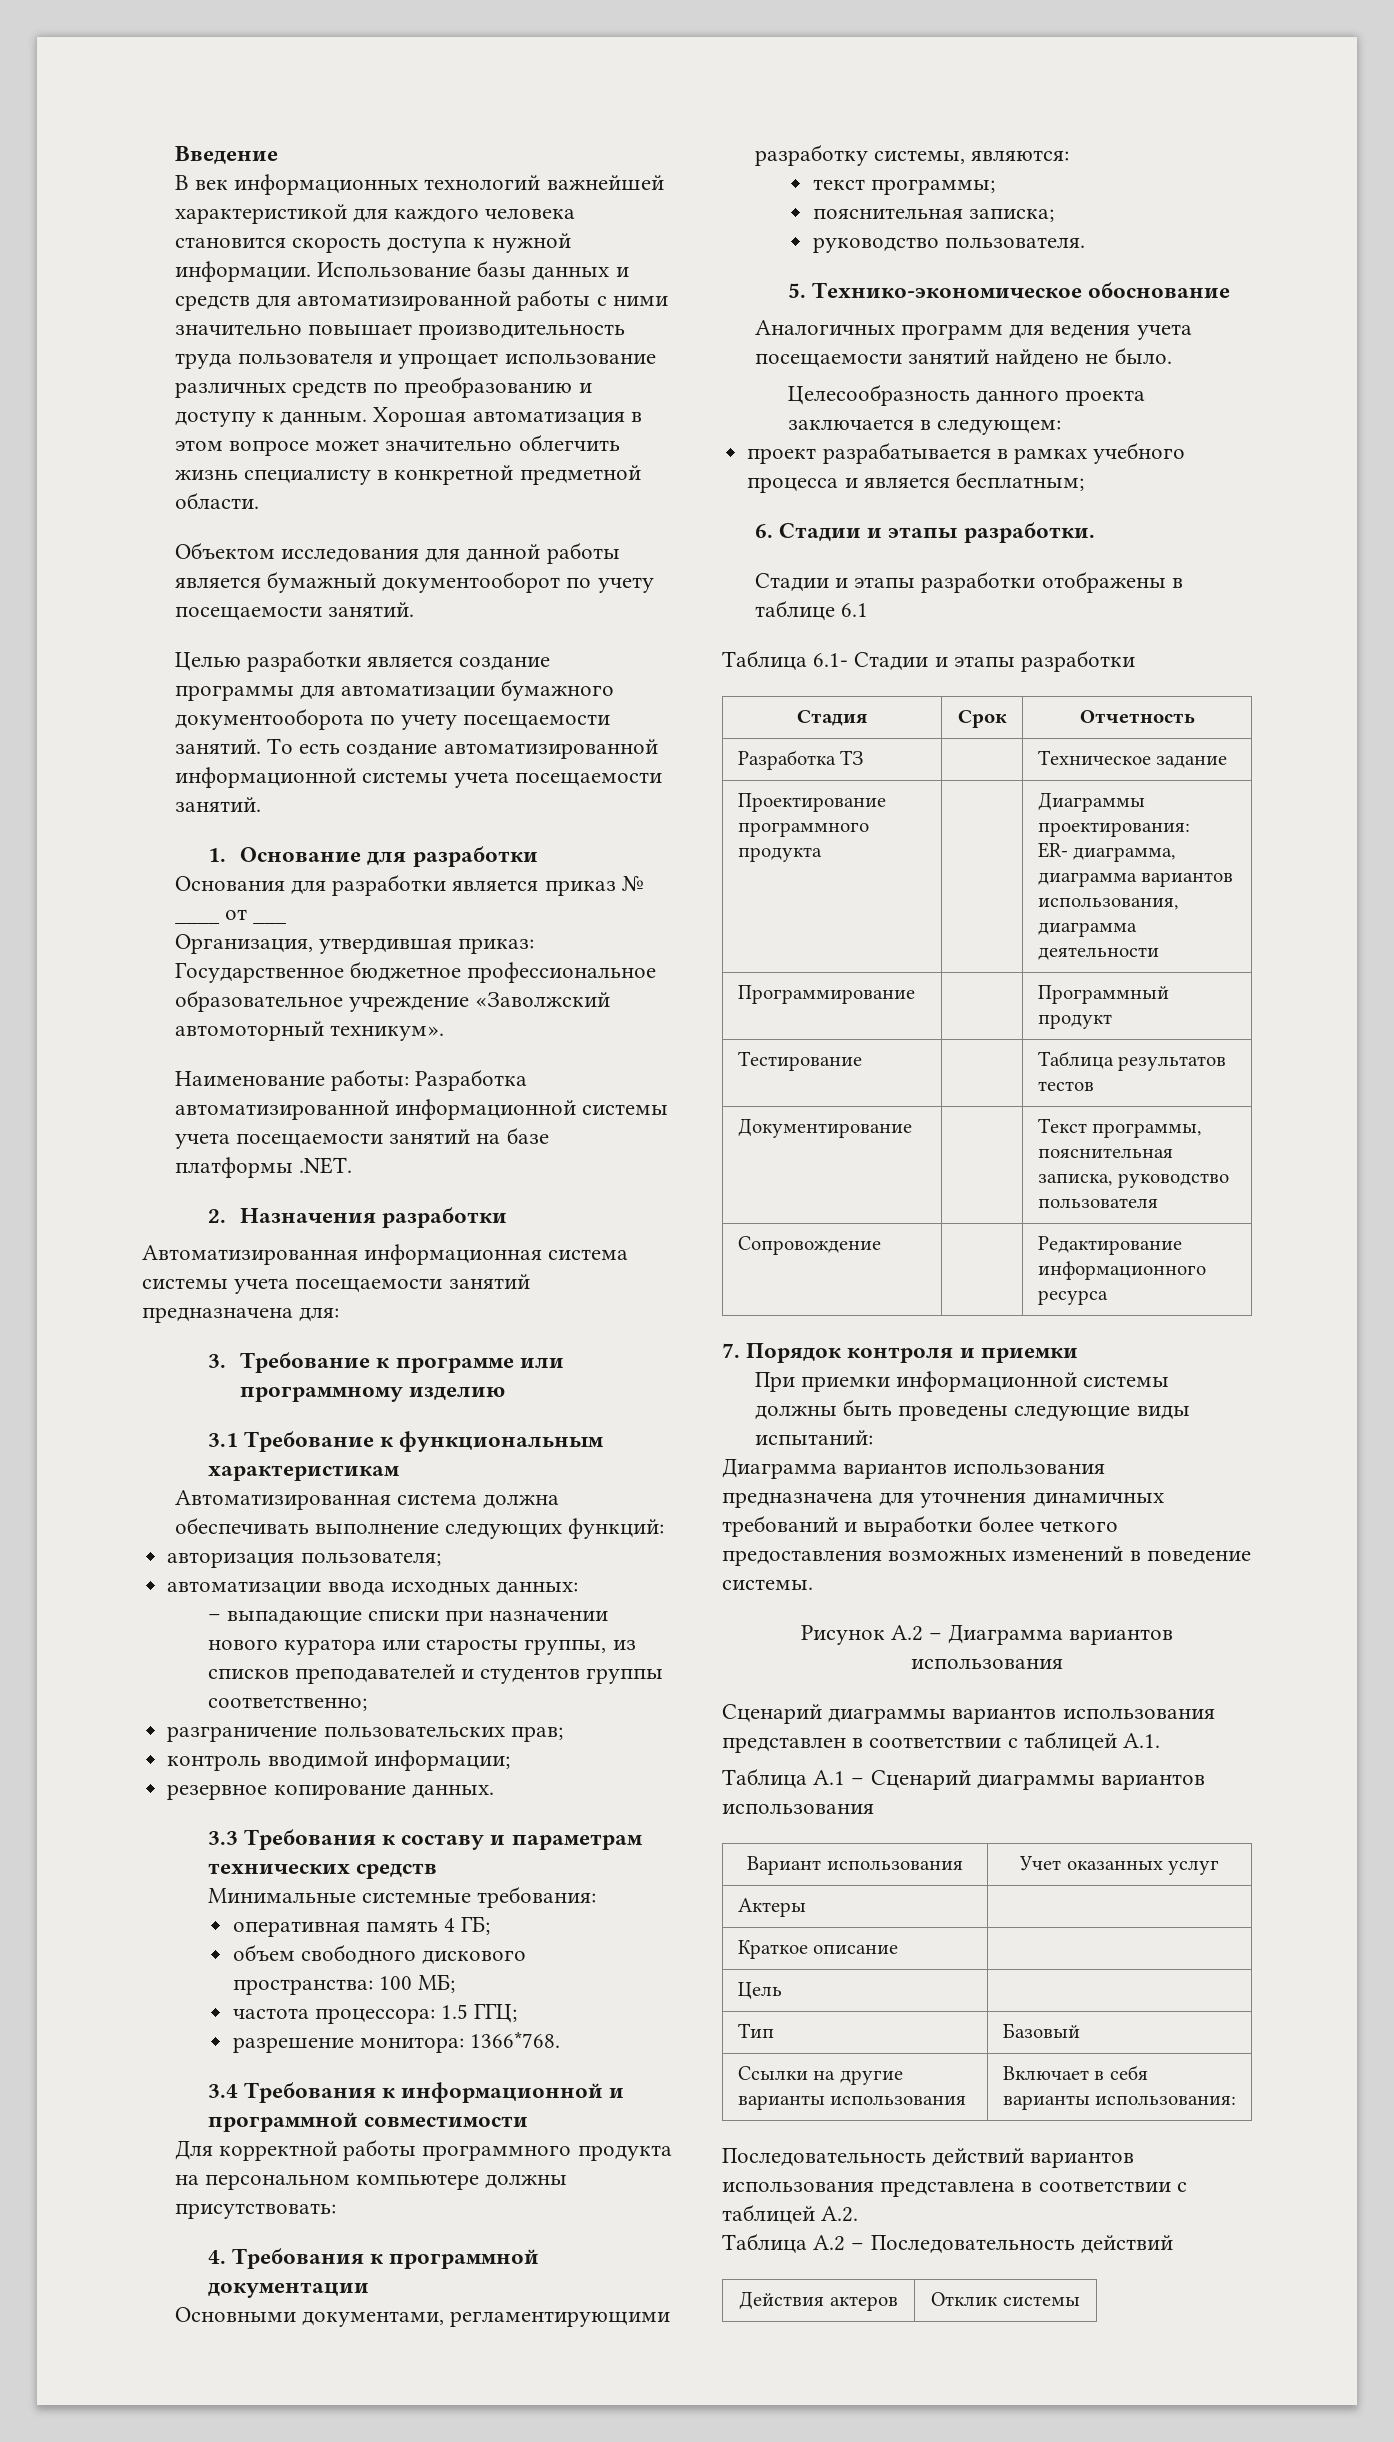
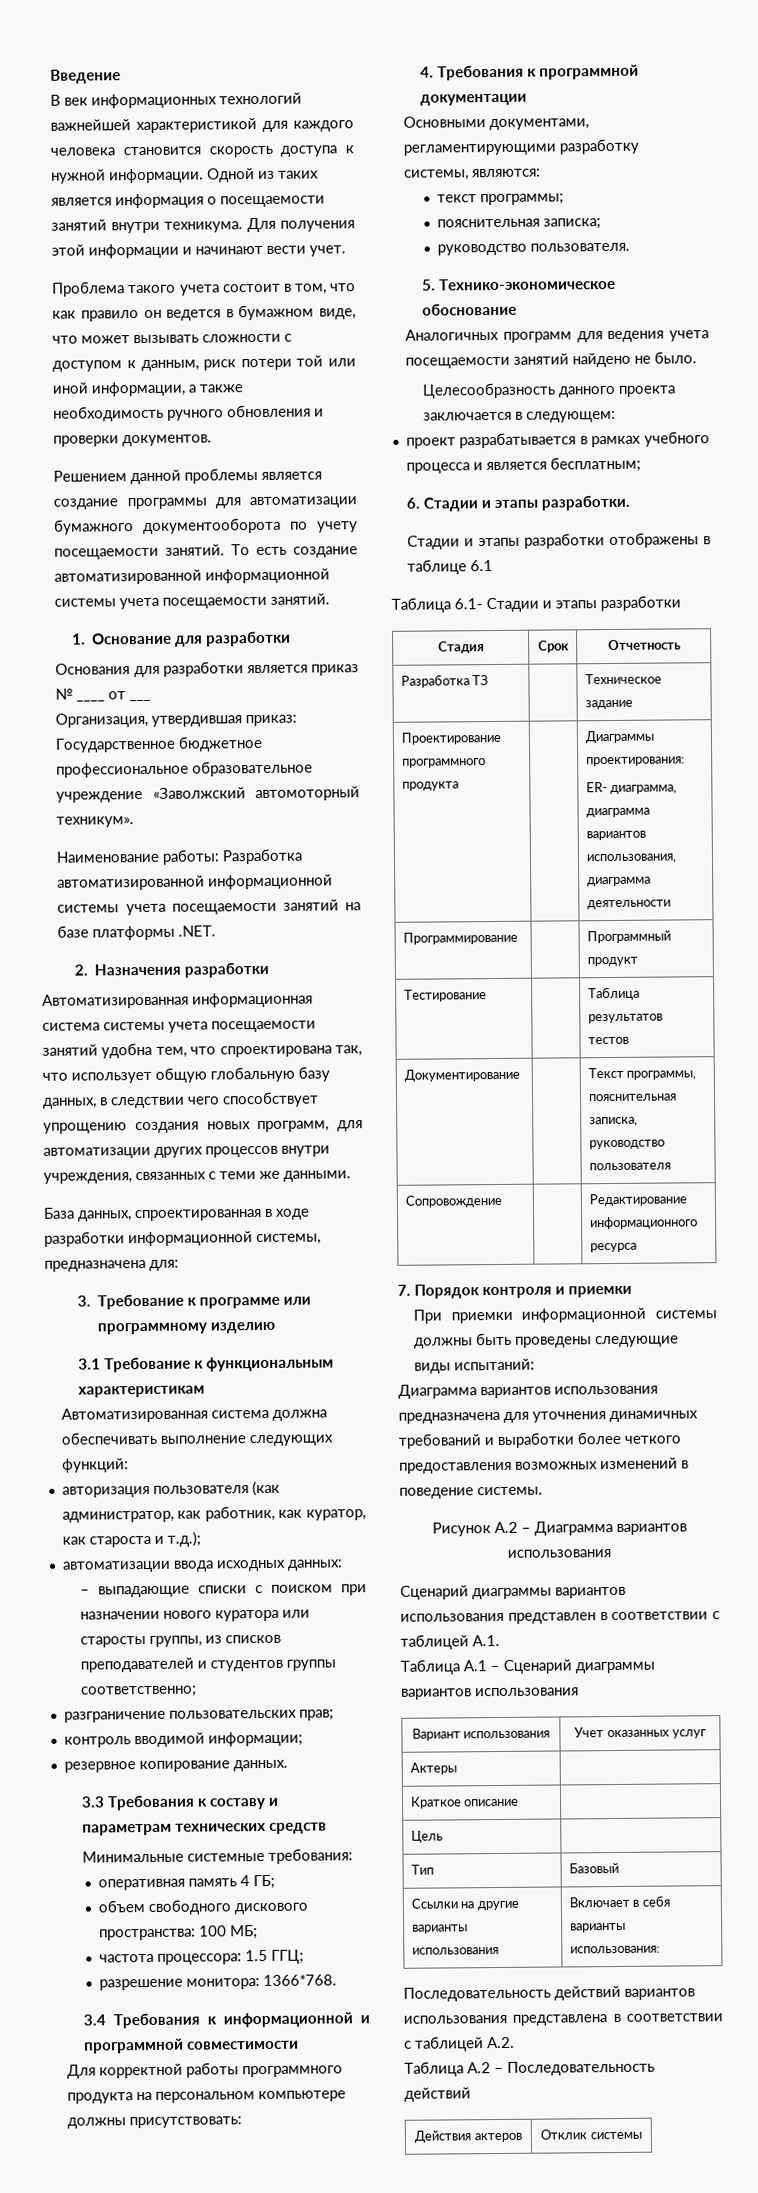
[316,260,629,281] [174,289,668,311] [174,324,626,340] [174,353,656,369] [174,376,592,398] [174,407,642,427] [174,434,620,456] [174,465,641,485] [174,492,259,509] [174,542,620,564] [174,571,654,593] [174,602,414,621] [174,650,361,672] Использование базы данных и средств для автоматизированной работы с ними значительно повышает производительность труда пользователя и упрощает использование различных средств по преобразованию и доступу к данным. Хорошая автоматизация в этом вопросе может значительно облегчить жизнь специалисту в конкретной предметной области. // Объектом исследования для данной работы является бумажный документооборот по учету посещаемости занятий. // Целью разработки -> [207,168,320,183] [51,193,326,209] [51,217,355,234] [51,243,347,259] [52,281,356,297] [52,304,356,322] [52,333,293,344] [52,355,356,372] [52,381,244,397] [53,404,325,422] [53,434,213,447] [53,468,259,485] Одной из таких является информация о посещаемости занятий внутри техникума. Для получения этой информации и начинают вести учет. // Проблема такого учета состоит в том, что как правило он ведется в бумажном виде, что может вызывать сложности с доступом к данным, риск потери той или иной информации, а также необходимость ручного обновления и проверки документов. // Решением данной проблемы
(530, 1281) none -> [101,1042,362,1059] [42,1066,330,1084] [42,1091,319,1109] [43,1120,363,1134] [43,1145,330,1159] [43,1170,351,1184] [43,1207,310,1222] [44,1231,321,1247] удобна тем, что спроектирована так, что использует общую глобальную базу данных, в следствии чего способствует упрощению создания новых программ, для автоматизации других процессов внутри учреждения, связанных с теми же данными. // База данных, спроектированная в ходе разработки информационной системы,
[300,1552,441,1566] пользователя; -> [152,1480,280,1497] [61,1505,366,1523] [61,1531,201,1548] пользователя (как администратор, как работник, как куратор, как староста и т.д.);
(439, 1616) none -> [254,1584,333,1594] с поиском

